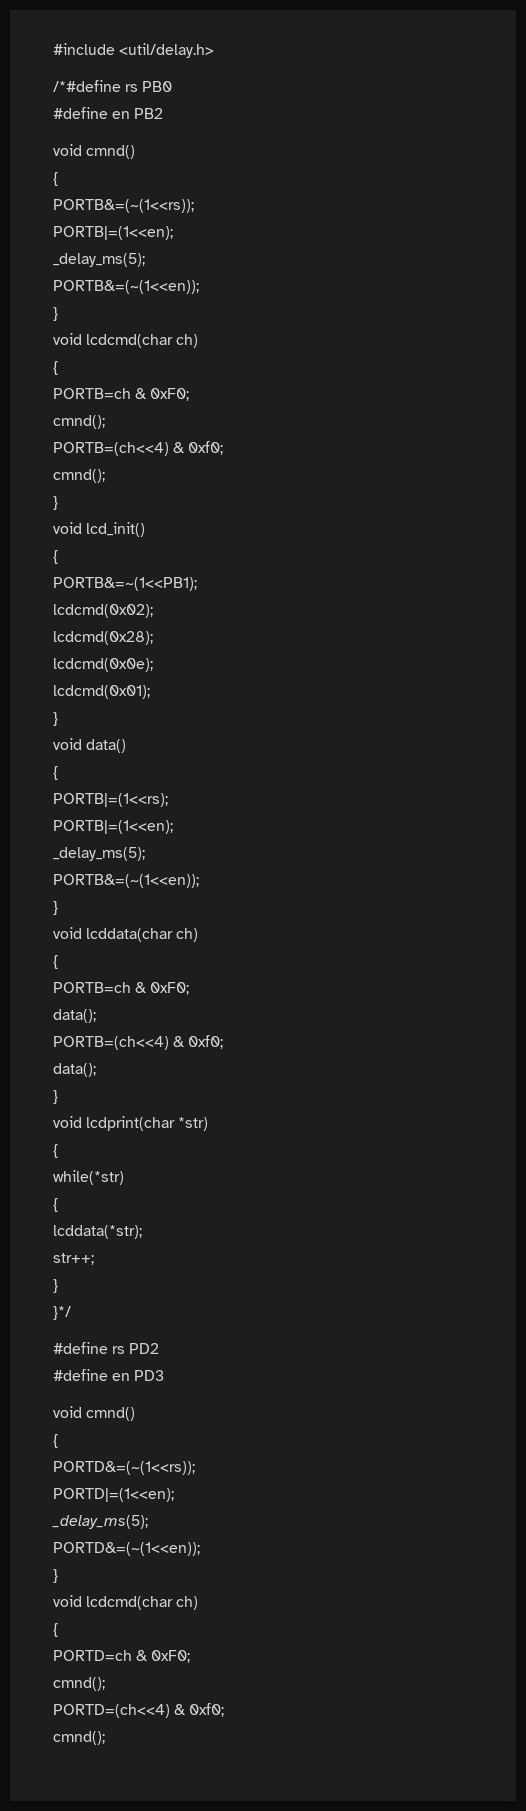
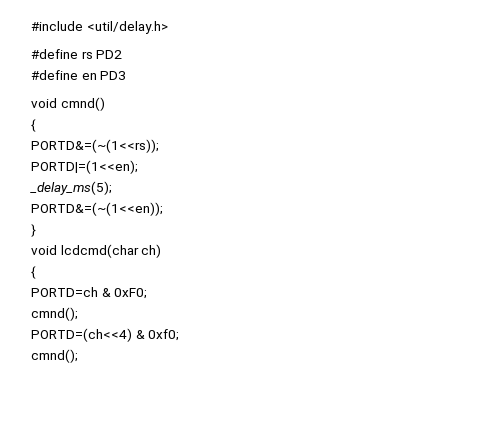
[53,80,173,92] [53,107,164,119] [53,144,136,159] [53,172,58,186] [53,199,194,213] [53,226,173,240] [53,253,145,267] [53,280,199,294] [53,307,58,321] [53,333,199,348] [53,361,58,375] [53,388,190,401] [53,415,105,429] [53,441,224,456] [53,469,105,483] [53,496,58,510] [53,522,146,537] [53,550,58,564] [53,577,197,591] [53,604,153,618] [53,631,153,645] [53,658,153,672] [53,685,150,699] [53,712,58,726] [53,738,127,753] [53,766,58,780] [53,793,168,807] [53,820,173,834] [53,847,145,861] [53,874,199,888] [53,901,58,915] [53,927,199,942] [53,955,58,969] [53,982,190,995] [53,1009,96,1023] [53,1035,224,1050] [53,1063,96,1077] [53,1090,58,1104] [53,1116,209,1131] [53,1144,58,1158] [53,1170,124,1185] [53,1198,58,1212] [53,1225,142,1239] [53,1253,94,1265] [53,1279,58,1293] [53,1306,71,1320] // /*#define rs PB0 // #define en PB2 // void cmnd() // { // PORTB&=(~(1<<rs)); // PORTB|=(1<<en); // _delay_ms(5); // PORTB&=(~(1<<en)); // } // void lcdcmd(char ch) // { // PORTB=ch & 0xF0; // cmnd(); // PORTB=(ch<<4) & 0xf0; // cmnd(); // } // void lcd_init() // { // PORTB&=~(1<<PB1); // lcdcmd(0x02); // lcdcmd(0x28); // lcdcmd(0x0e); // lcdcmd(0x01); // } // void data() // { // PORTB|=(1<<rs); // PORTB|=(1<<en); // _delay_ms(5); // PORTB&=(~(1<<en)); // } // void lcddata(char ch) // { // PORTB=ch & 0xF0; // data(); // PORTB=(ch<<4) & 0xf0; // data(); // } // void lcdprint(char *str) // { // while(*str) // { // lcddata(*str); // str++; // } // }*/ -> (168, 27) none

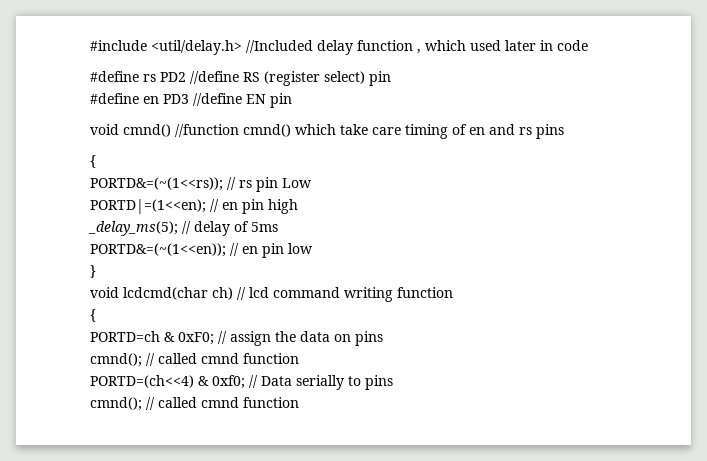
[31,49,123,59] // #define rs PD2 -> [246,40,588,55] [90,71,391,86] //Included delay function , which used later in code // #define rs PD2 //define RS (register select) pin
(127, 75) none -> [193,93,292,108] //define EN pin
[31,119,36,132] [31,139,159,153] [31,160,138,174] [30,181,112,195] [31,202,163,216] // { // PORTD&=(~(1<<rs)); // PORTD|=(1<<en); // _delay_ms(5); // PORTD&=(~(1<<en)); -> [175,124,564,139] [90,155,96,168] [90,177,312,192] [90,199,298,214] [88,221,278,236] [90,243,313,258] //function cmnd() which take care timing of en and rs pins // { // PORTD&=(~(1<<rs)); // rs pin Low // PORTD|=(1<<en); // en pin high // _delay_ms(5); // delay of 5ms // PORTD&=(~(1<<en)); // en pin low
(162, 251) none -> [237,287,453,302] // lcd command writing function
[31,307,78,321] [31,328,180,342] [31,349,78,363] // cmnd(); // PORTD=(ch<<4) & 0xf0; // cmnd(); -> [218,331,383,346] [90,353,299,367] [90,375,393,390] [90,397,299,411] // assign the data on pins // cmnd(); // called cmnd function // PORTD=(ch<<4) & 0xf0; // Data serially to pins // cmnd(); // called cmnd function

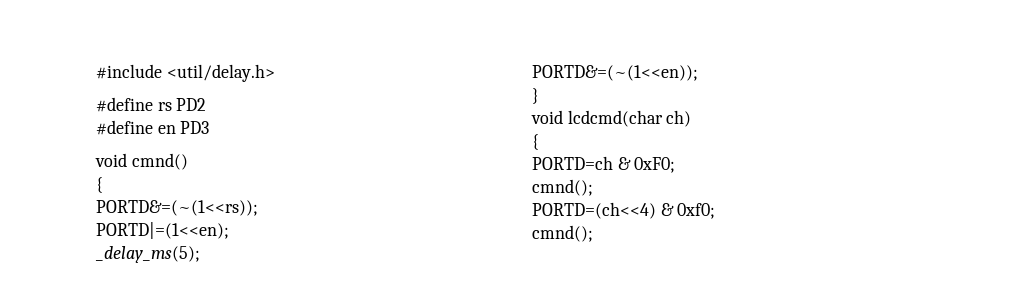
[246,40,588,55] [90,71,391,86] //Included delay function , which used later in code // #define rs PD2 //define RS (register select) pin -> [96,97,207,112] // #define rs PD2
[193,93,292,108] //define EN pin -> (210, 127) none
[175,124,564,139] [90,155,96,168] [90,177,312,192] [90,199,298,214] [88,221,278,236] [90,243,313,258] //function cmnd() which take care timing of en and rs pins // { // PORTD&=(~(1<<rs)); // rs pin Low // PORTD|=(1<<en); // en pin high // _delay_ms(5); // delay of 5ms // PORTD&=(~(1<<en)); // en pin low -> [96,177,103,193] [96,200,258,216] [96,222,229,239] [95,246,200,263] [532,65,698,81] // { // PORTD&=(~(1<<rs)); // PORTD|=(1<<en); // _delay_ms(5); // PORTD&=(~(1<<en));
[237,287,453,302] // lcd command writing function -> (692, 118) none
[218,331,383,346] [90,353,299,367] [90,375,393,390] [90,397,299,411] // assign the data on pins // cmnd(); // called cmnd function // PORTD=(ch<<4) & 0xf0; // Data serially to pins // cmnd(); // called cmnd function -> [532,179,593,196] [532,202,716,219] [532,225,593,242] // cmnd(); // PORTD=(ch<<4) & 0xf0; // cmnd();

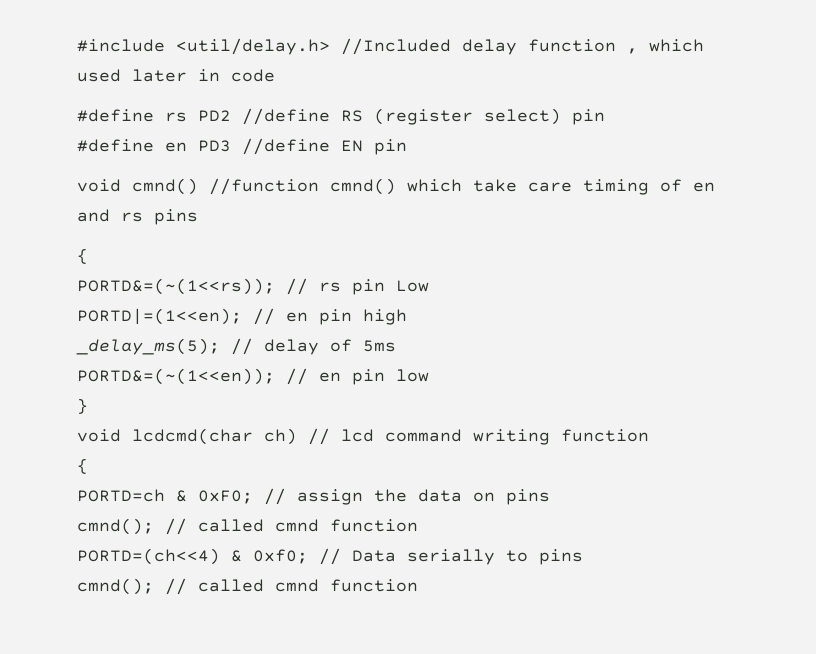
[96,97,207,112] // #define rs PD2 -> [341,38,704,55] [77,69,275,82] [77,108,605,125] //Included delay function , which used later in code // #define rs PD2 //define RS (register select) pin
(210, 127) none -> [242,138,407,155] //define EN pin
[96,177,103,193] [96,200,258,216] [96,222,229,239] [95,246,200,263] [532,65,698,81] // { // PORTD&=(~(1<<rs)); // PORTD|=(1<<en); // _delay_ms(5); // PORTD&=(~(1<<en)); -> [209,178,715,195] [77,209,198,225] [77,248,88,264] [77,278,429,295] [77,308,407,325] [76,338,396,355] [77,368,429,385] //function cmnd() which take care timing of en and rs pins // { // PORTD&=(~(1<<rs)); // rs pin Low // PORTD|=(1<<en); // en pin high // _delay_ms(5); // delay of 5ms // PORTD&=(~(1<<en)); // en pin low
(692, 118) none -> [308,428,649,445] // lcd command writing function
[532,179,593,196] [532,202,716,219] [532,225,593,242] // cmnd(); // PORTD=(ch<<4) & 0xf0; // cmnd(); -> [264,488,550,505] [77,518,418,535] [77,548,583,565] [77,578,418,595] // assign the data on pins // cmnd(); // called cmnd function // PORTD=(ch<<4) & 0xf0; // Data serially to pins // cmnd(); // called cmnd function

